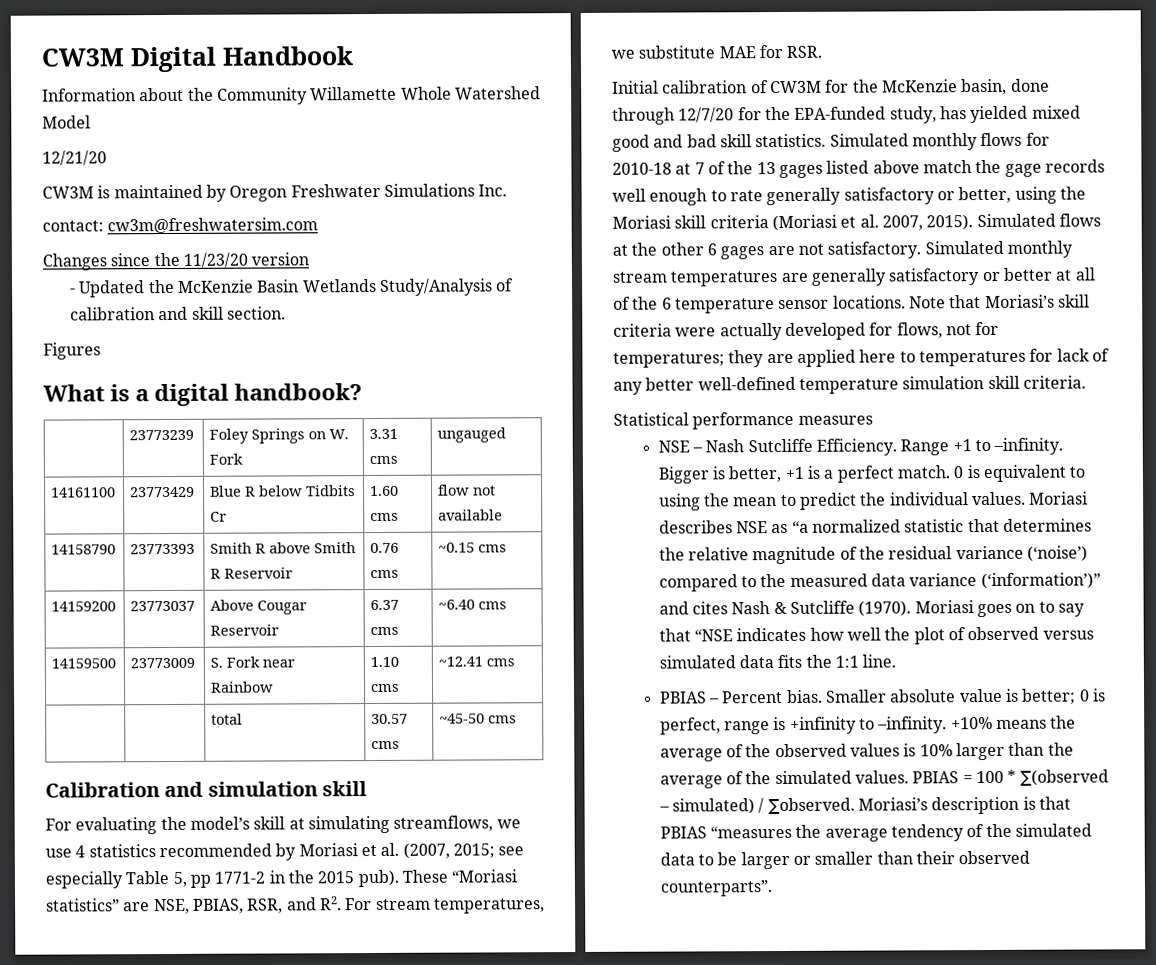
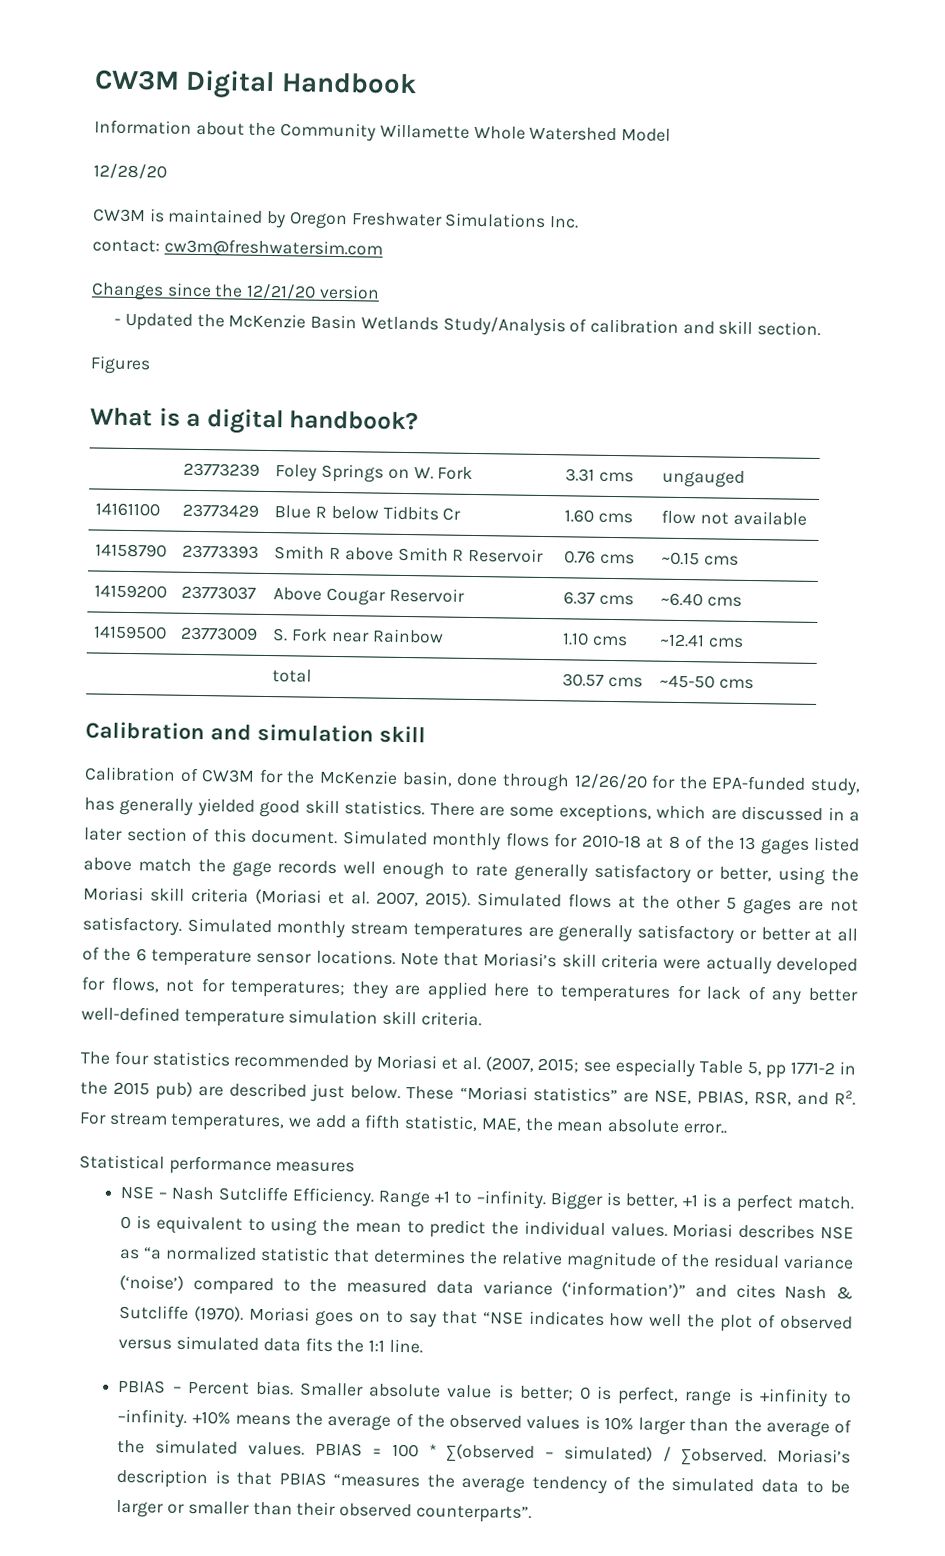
[42,150,107,166] 12/21/20 -> [93,163,167,180] 12/28/20
[182,252,248,268] 11/23/20 -> [246,283,317,300] 12/21/20
[45,815,521,835] [45,842,525,861] [45,869,518,889] [46,896,545,915] [611,44,823,59] [612,80,748,94] For evaluating the model’s skill at simulating streamflows, we use 4 statistics recommended by Moriasi et al. (2007, 2015; see especially Table 5, pp 1771-2 in the 2015 pub). These “Moriasi statistics” are NSE, PBIAS, RSR, and R2. For stream temperatures, we substitute MAE for RSR. // Initial calibration -> [84,766,176,782] Calibration
[678,107,735,123] 12/7/20 -> [573,773,648,790] 12/26/20
[970,105,1081,124] [612,133,827,152] yielded mixed good and bad skill statistics. -> [119,797,861,823] [84,826,338,845] generally yielded good skill statistics. There are some exceptions, which are discussed in a later section of this document.
[694,162,705,175] 7 -> [667,835,681,850] 8
[706,243,717,256] 6 -> [726,897,737,910] 5
(1086, 382) none -> [80,1050,856,1079] [80,1081,857,1106] [79,1112,728,1134] // The four statistics recommended by Moriasi et al. (2007, 2015; see especially Table 5, pp 1771-2 in the 2015 pub) are described just below. These “Moriasi statistics” are NSE, PBIAS, RSR, and R2. For stream temperatures, we add a fifth statistic, MAE, the mean absolute error..

